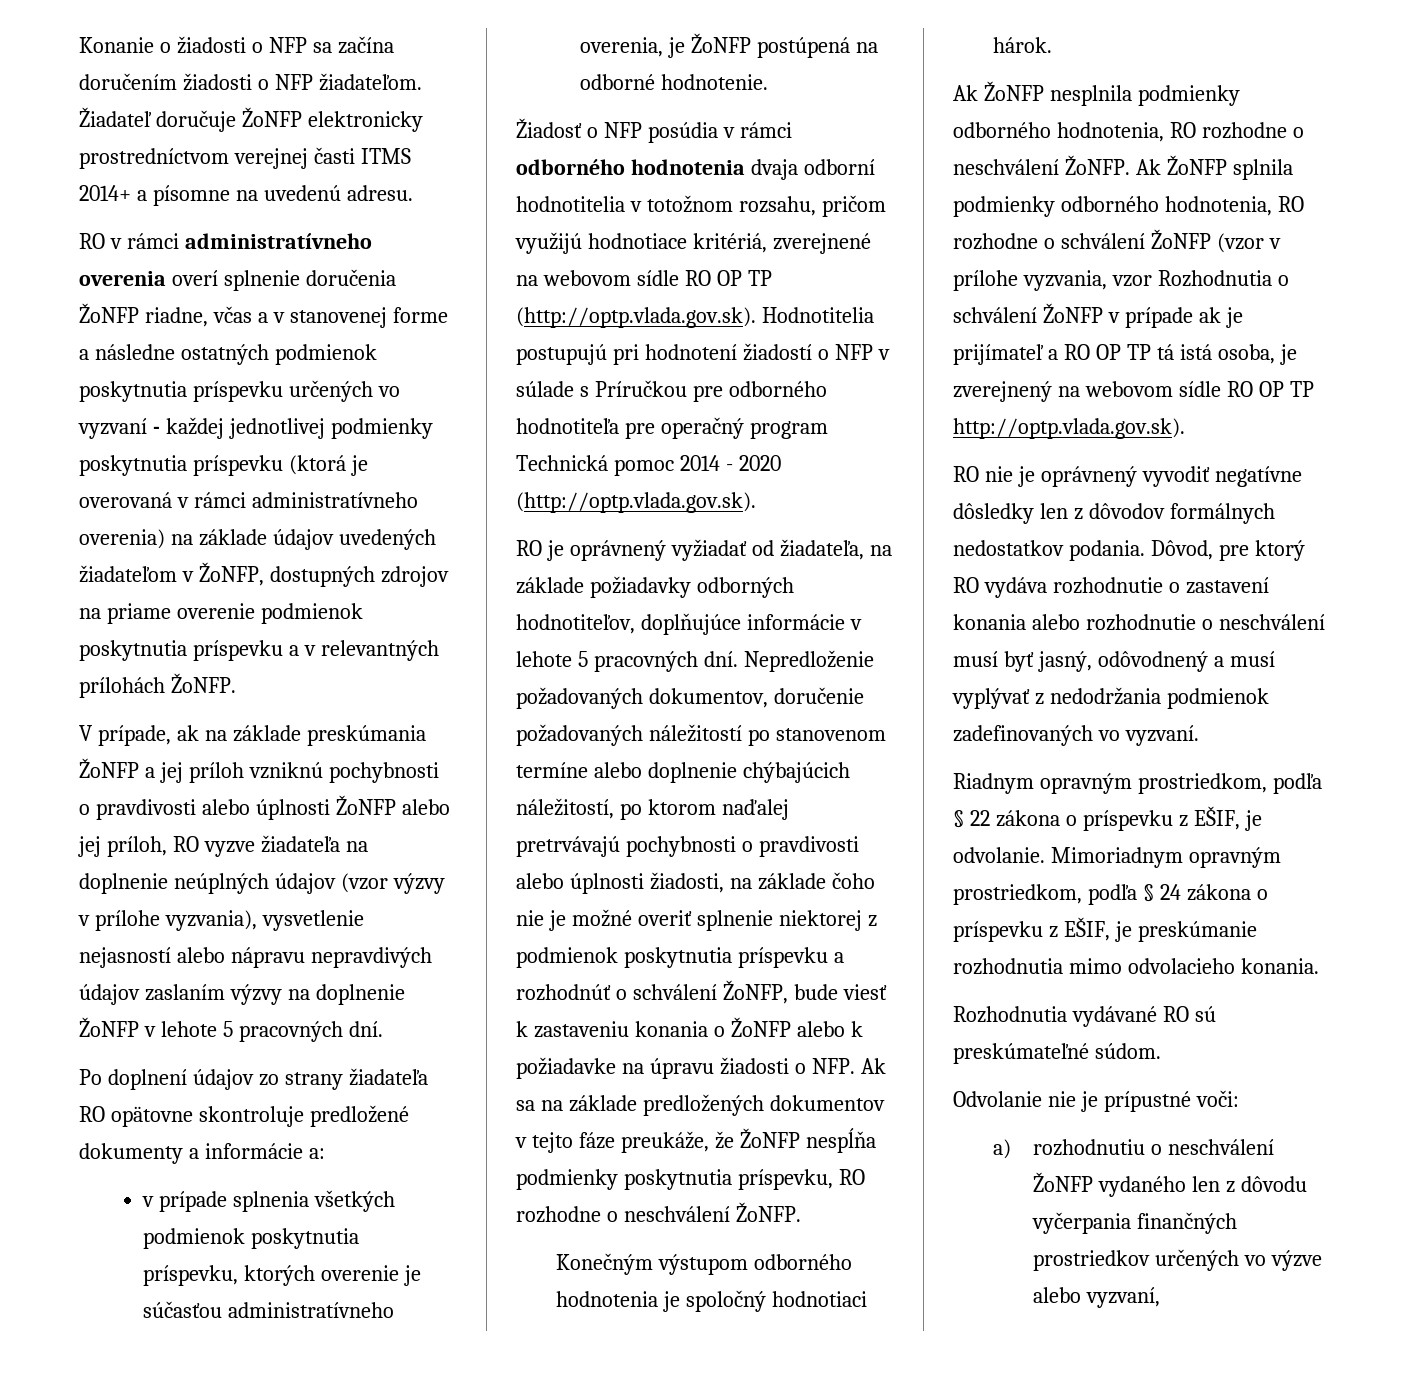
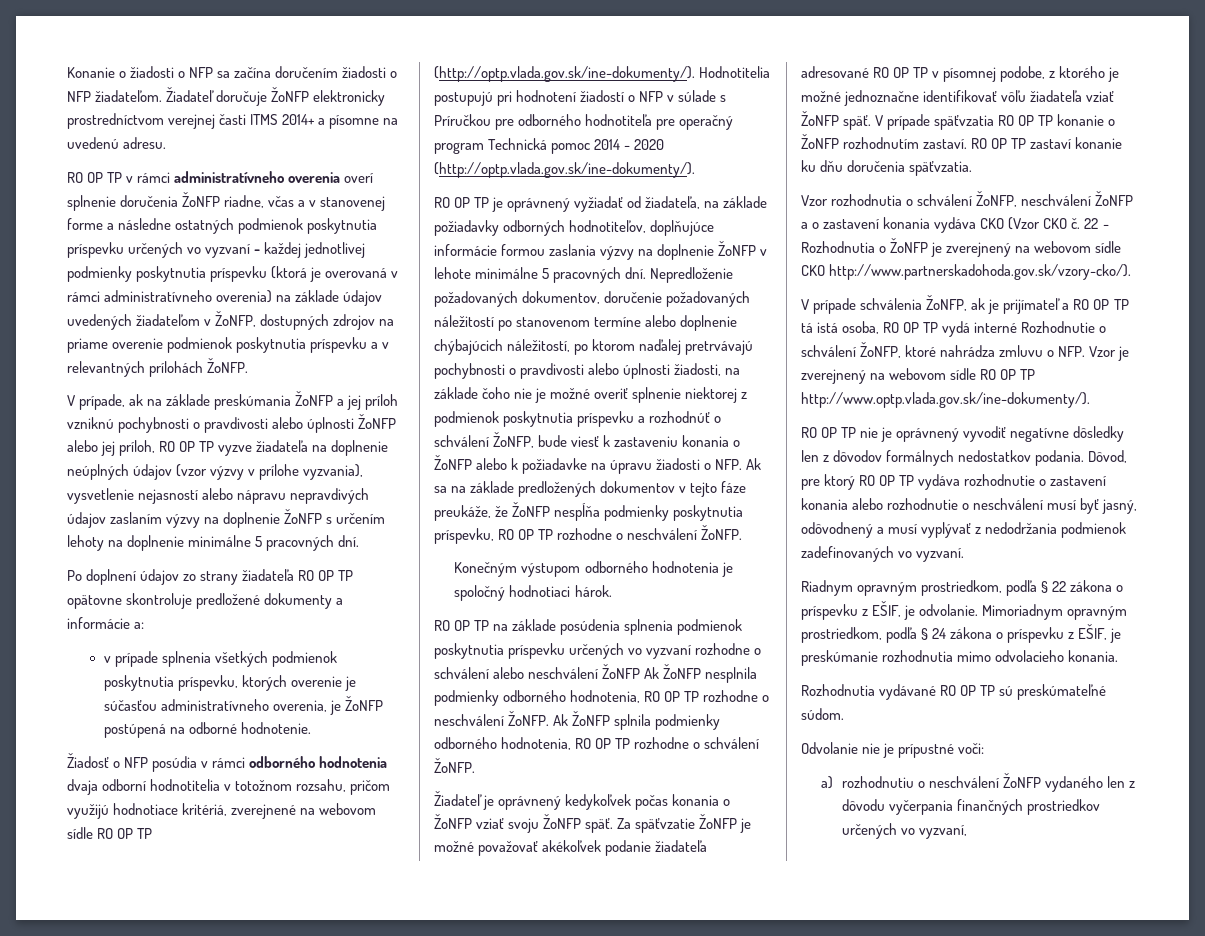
(105, 241) none -> [87,172,123,183] OP TP
(199, 844) none -> [179,441,215,452] OP TP
[143,1021,217,1037] v lehote -> [326,513,386,524] [67,535,252,551] s určením lehoty na doplnenie minimálne
(105, 1114) none -> [318,570,354,581] OP TP
[516,307,756,328] (http://optp.vlada.gov.sk). -> [434,66,695,82] (http://optp.vlada.gov.sk/ine-dokumenty/).
[516,492,756,513] [516,540,542,556] (http://optp.vlada.gov.sk). // RO -> [434,162,695,178] [434,197,490,208] (http://optp.vlada.gov.sk/ine-dokumenty/). // RO OP TP
[849,619,862,630] [516,651,572,667] v lehote -> [501,241,768,260] [434,267,539,279] formou zaslania výzvy na doplnenie ŽoNFP v lehote minimálne
(865, 1177) none -> [518,529,554,540] OP TP
(1053, 45) none -> [434,619,743,635] [434,643,762,659] [434,664,641,679] RO OP TP na základe posúdenia splnenia podmienok poskytnutia príspevku určených vo vyzvaní rozhodne o schválení alebo neschválení ŽoNFP
(1196, 130) none -> [664,691,700,702] OP TP
[953,229,1281,253] [953,270,1289,291] [953,303,1193,328] rozhodne o schválení ŽoNFP (vzor v prílohe vyzvania, vzor Rozhodnutia o schválení ŽoNFP v prípade -> [595,737,760,749] [434,758,475,773] [434,791,731,810] [434,814,752,833] [434,840,708,856] [801,66,1120,82] [801,90,1115,106] [801,111,1116,130] [801,134,1123,149] [801,160,973,176] [801,191,1134,207] [801,217,1109,233] [801,238,1122,257] [801,264,1132,280] [801,295,968,314] OP TP rozhodne o schválení ŽoNFP. // Žiadateľ je oprávnený kedykoľvek počas konania o ŽoNFP vziať svoju ŽoNFP späť. Za späťvzatie ŽoNFP je možné považovať akékoľvek podanie žiadateľa adresované RO OP TP v písomnej podobe, z ktorého je možné jednoznačne identifikovať vôľu žiadateľa vziať ŽoNFP späť. V prípade späťvzatia RO OP TP konanie o ŽoNFP rozhodnutím zastaví. RO OP TP zastaví konanie ku dňu doručenia späťvzatia. // Vzor rozhodnutia o schválení ŽoNFP, neschválení ŽoNFP a o zastavení konania vydáva CKO (Vzor CKO č. 22 - Rozhodnutia o ŽoNFP je zverejnený na webovom sídle CKO http://www.partnerskadohoda.gov.sk/vzory-cko/). // V prípade schválenia ŽoNFP,
(1275, 354) none -> [883,321,1107,337] [801,342,1117,358] RO OP TP vydá interné Rozhodnutie o schválení ŽoNFP, ktoré nahrádza zmluvu o NFP. Vzor
[953,418,1185,439] [953,466,979,482] http://optp.vlada.gov.sk). // RO -> [801,392,1090,408] [801,427,857,438] http://www.optp.vlada.gov.sk/ine-dokumenty/). // RO OP TP
(979, 585) none -> [879,475,915,486] OP TP
(1189, 1014) none -> [960,685,996,696] OP TP
[1271,1250,1323,1271] [1033,1287,1082,1303] výzve alebo -> (915, 831) none

